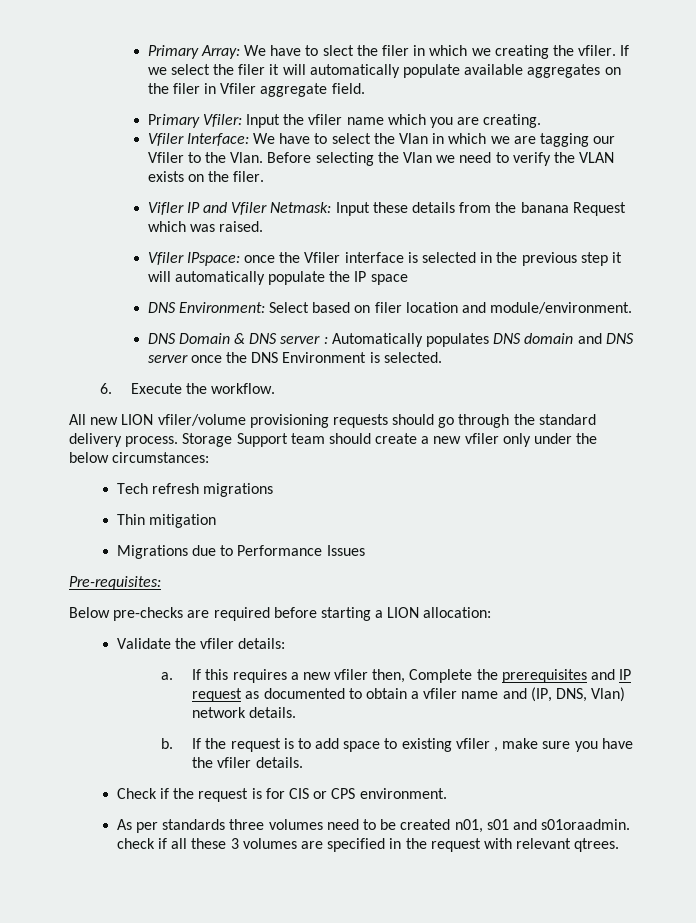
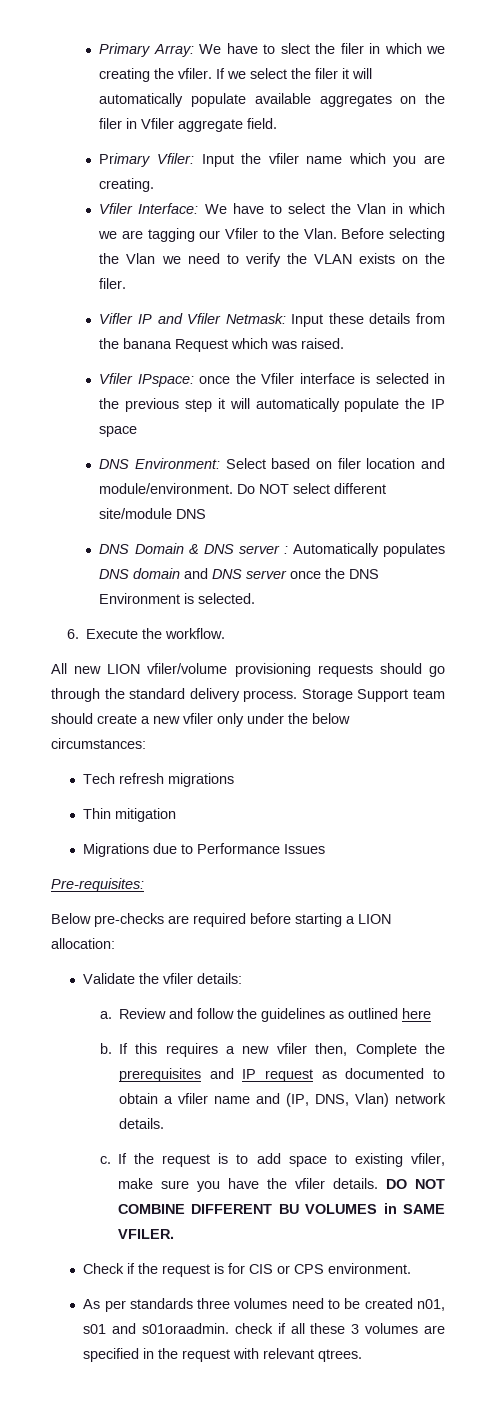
(633, 308) none -> [237,483,387,494] [99,508,207,519] Do NOT select different site/module DNS
(174, 676) none -> [118,1008,431,1022] [99,1043,112,1054] Review and follow the guidelines as outlined here // b.
[161,738,174,749] b. -> [99,1156,111,1164] c.
[455,738,499,752] vfiler , -> [410,1153,445,1166] vfiler,
(303, 762) none -> [385,1179,445,1189] [117,1203,445,1214] [117,1229,174,1239] DO NOT COMBINE DIFFERENT BU VOLUMES in SAME VFILER.

